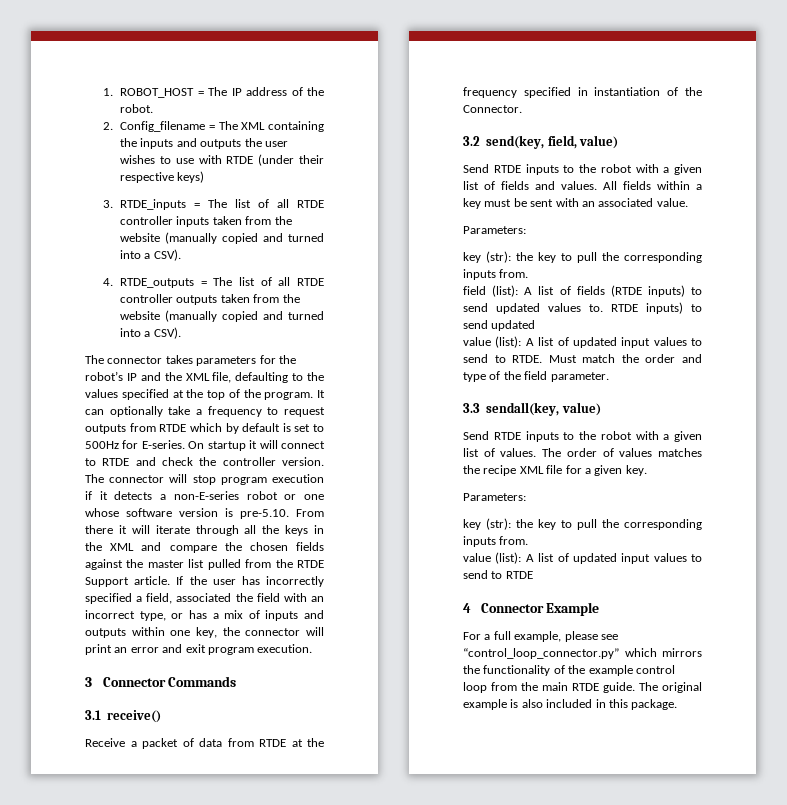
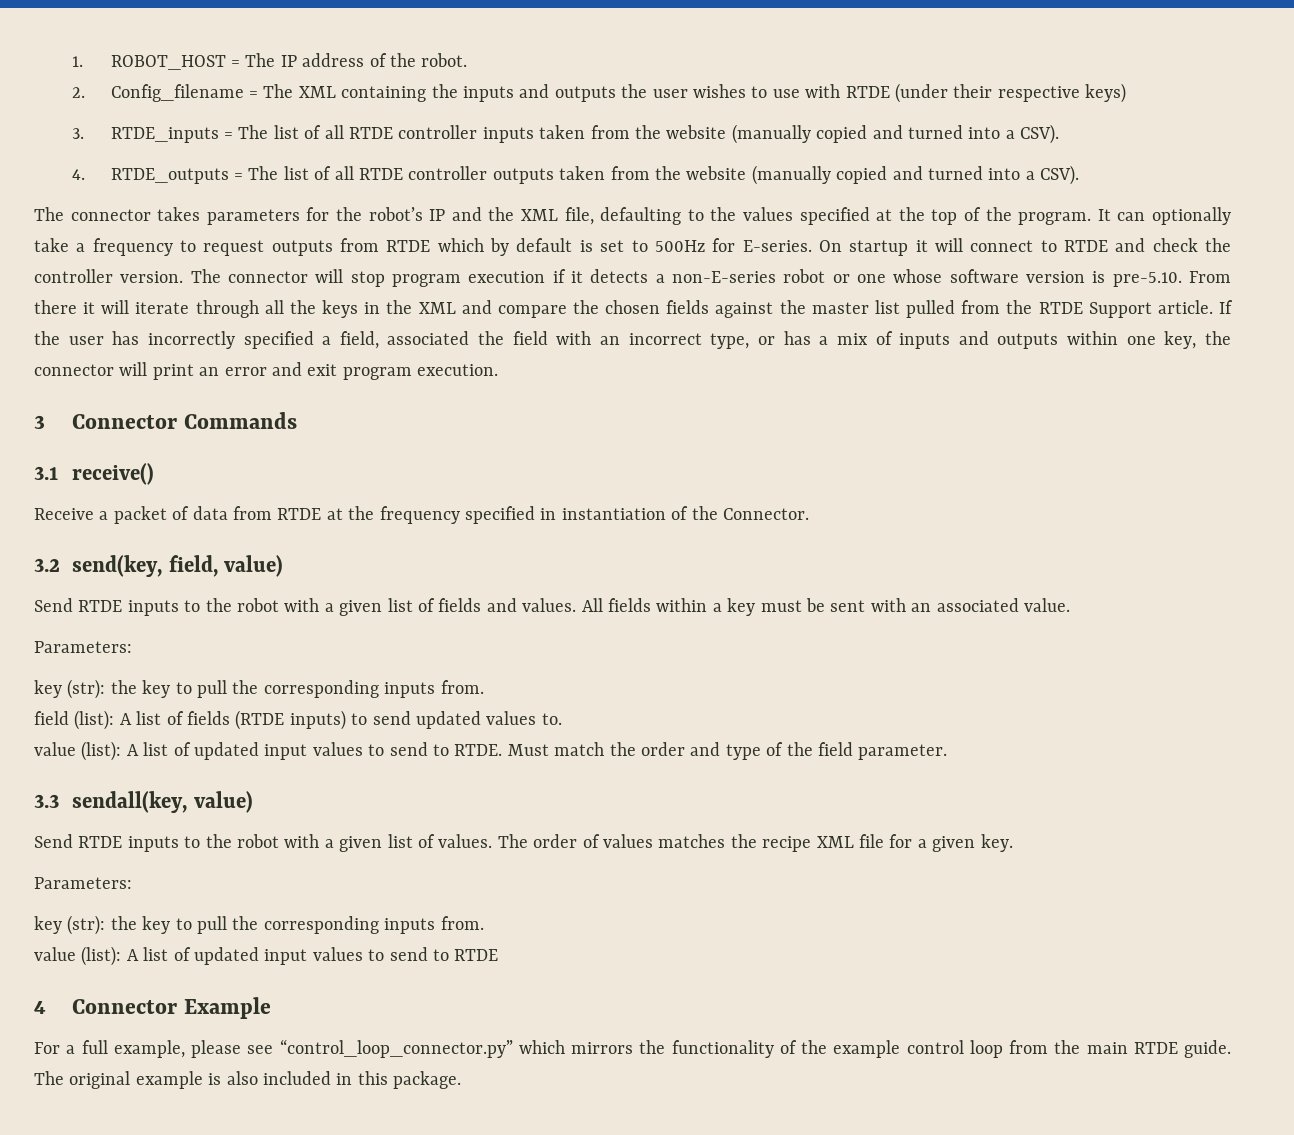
[611,302,702,314] [463,320,536,331] RTDE inputs) to send updated -> (562, 719) none

